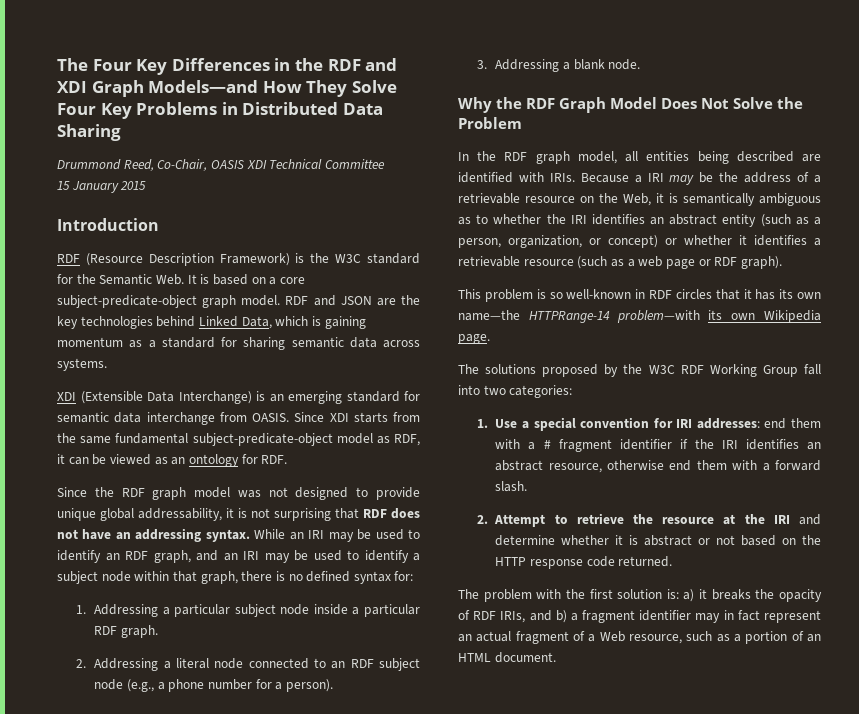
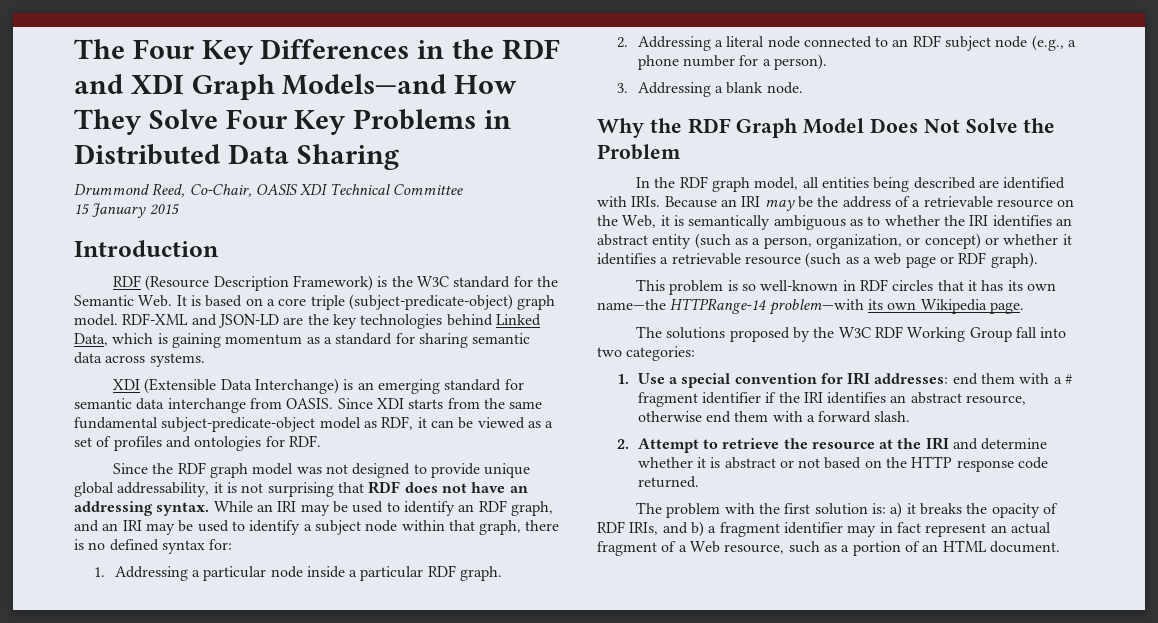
[57,295,372,308] subject-predicate-object graph model. RDF and JSON -> [310,294,556,310] [74,313,279,328] triple (subject-predicate-object) graph model. RDF-XML and JSON-LD
[171,454,239,467] an ontology -> [545,421,554,428] [74,436,262,451] a set of profiles and ontologies
[234,604,276,617] subject -> (267, 573) none
[634,175,642,183] a -> [720,199,737,207] an

